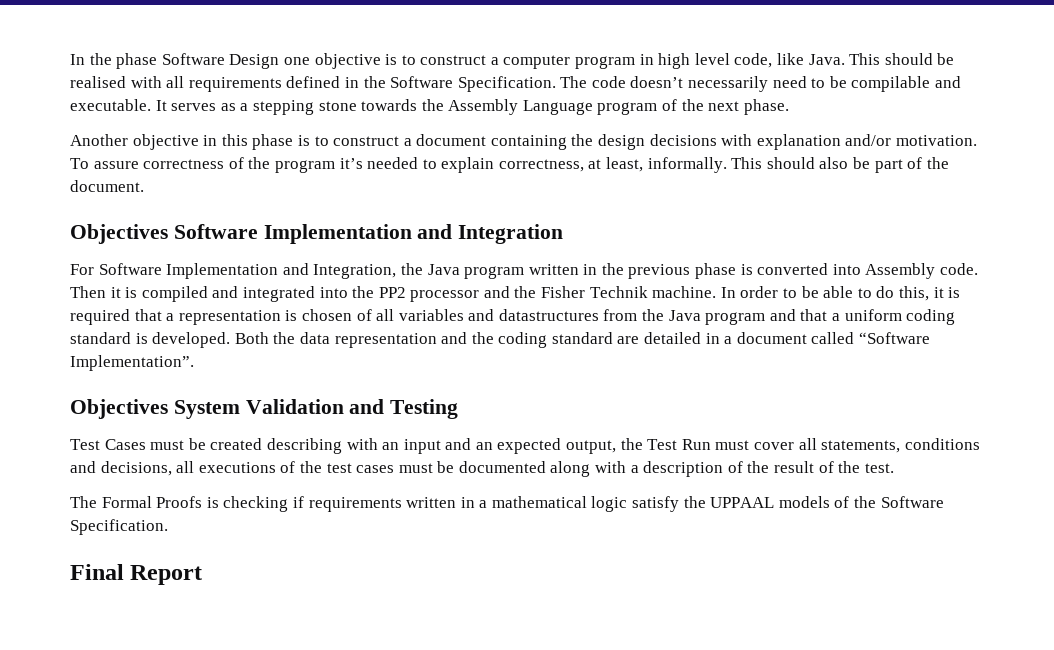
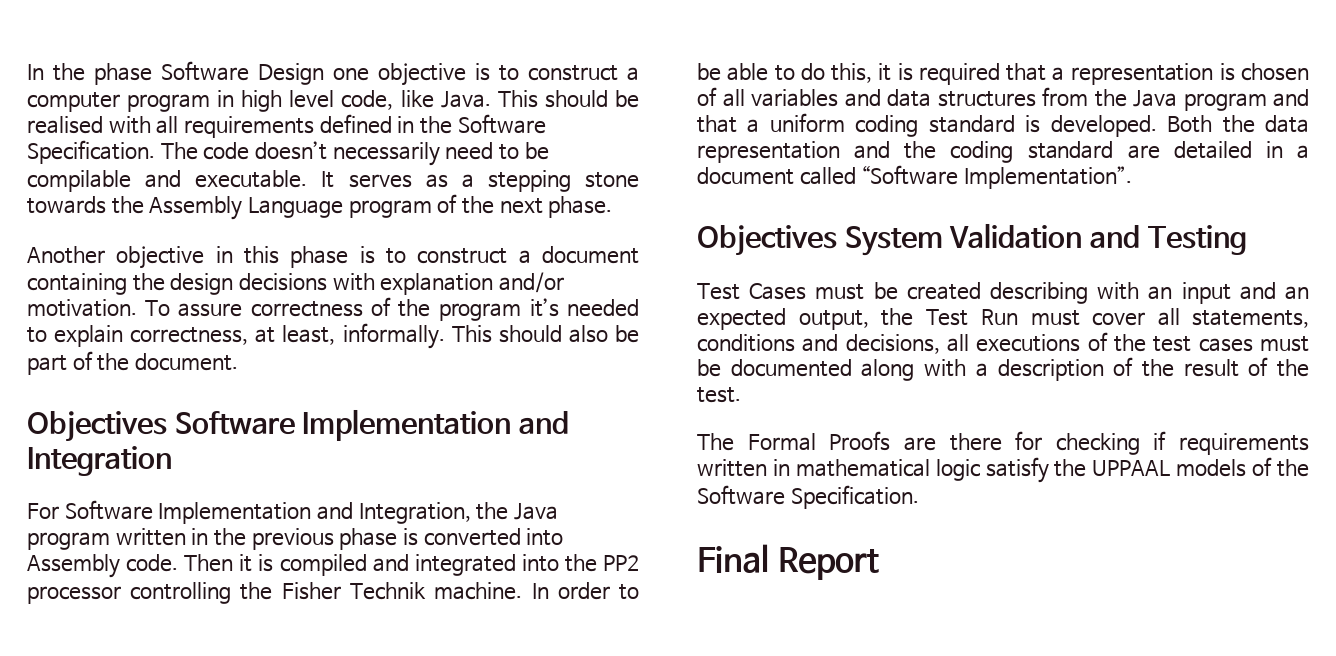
[483,286,510,298] and -> [130,582,232,604] controlling
[498,309,599,321] datastructures -> [887,89,1036,107] data structures
[206,497,219,508] is -> [903,431,1043,451] are there for
[479,500,488,508] a -> (790, 467) none

